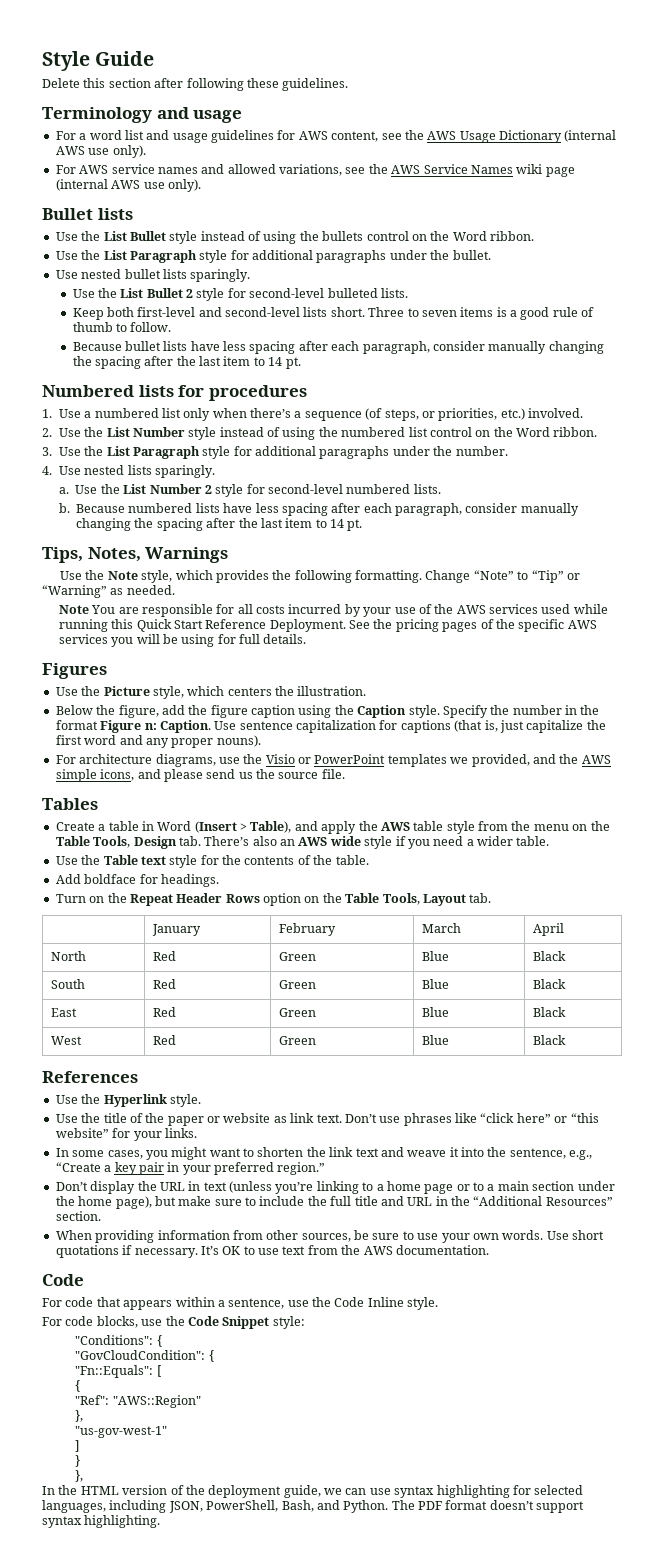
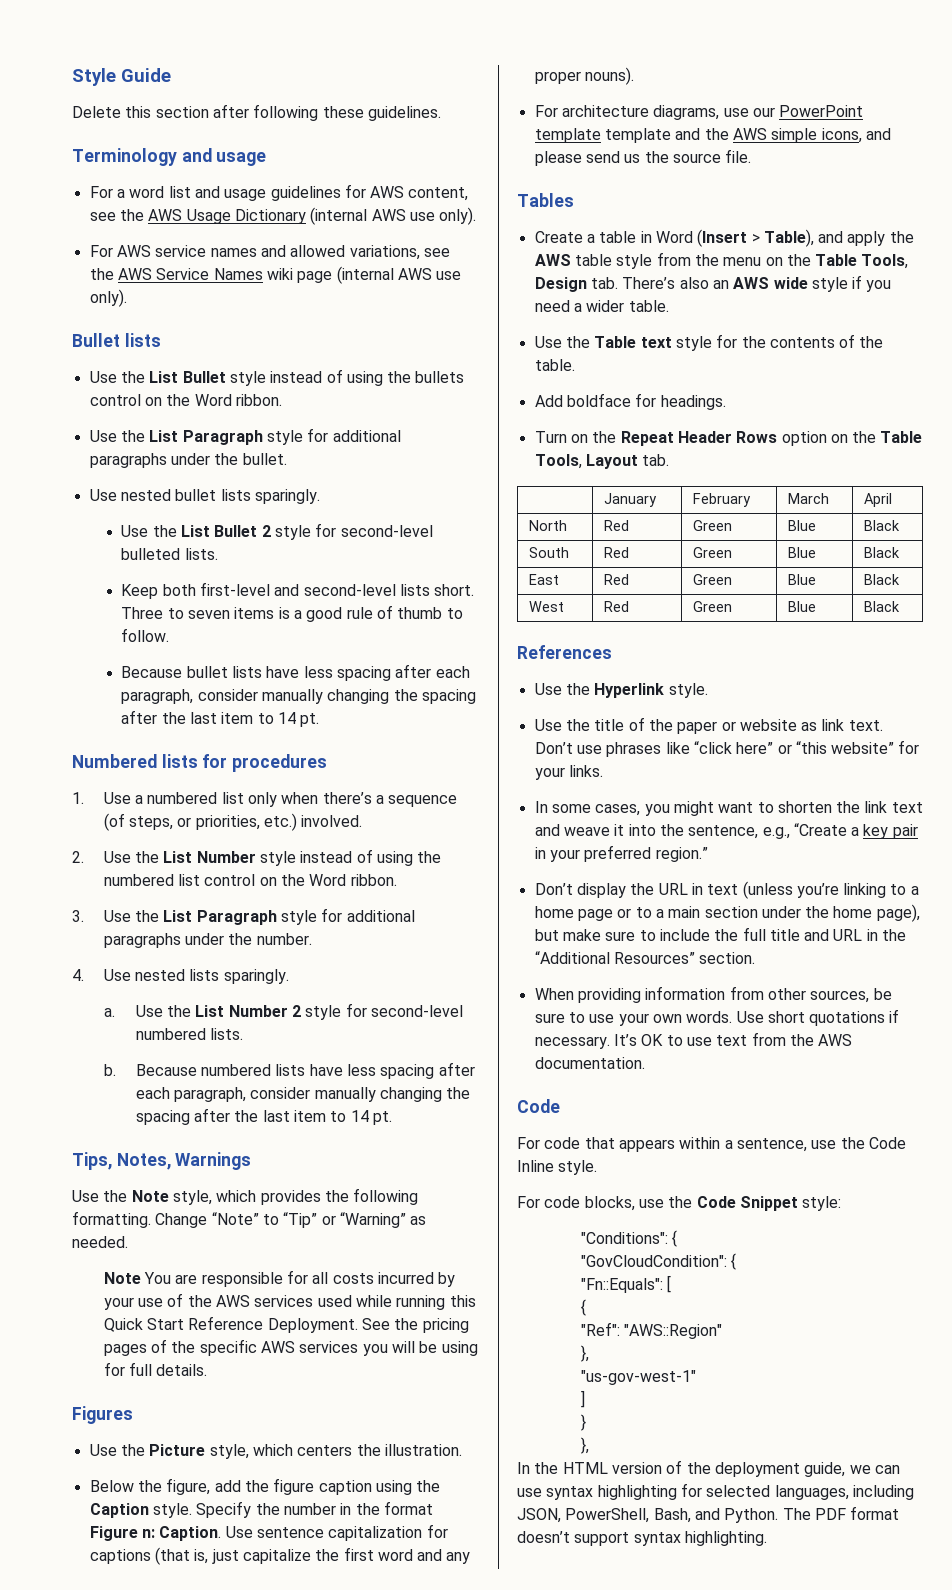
[243,754,530,767] the Visio or PowerPoint templates we provided, -> [752,105,864,117] [534,128,671,143] our PowerPoint template template

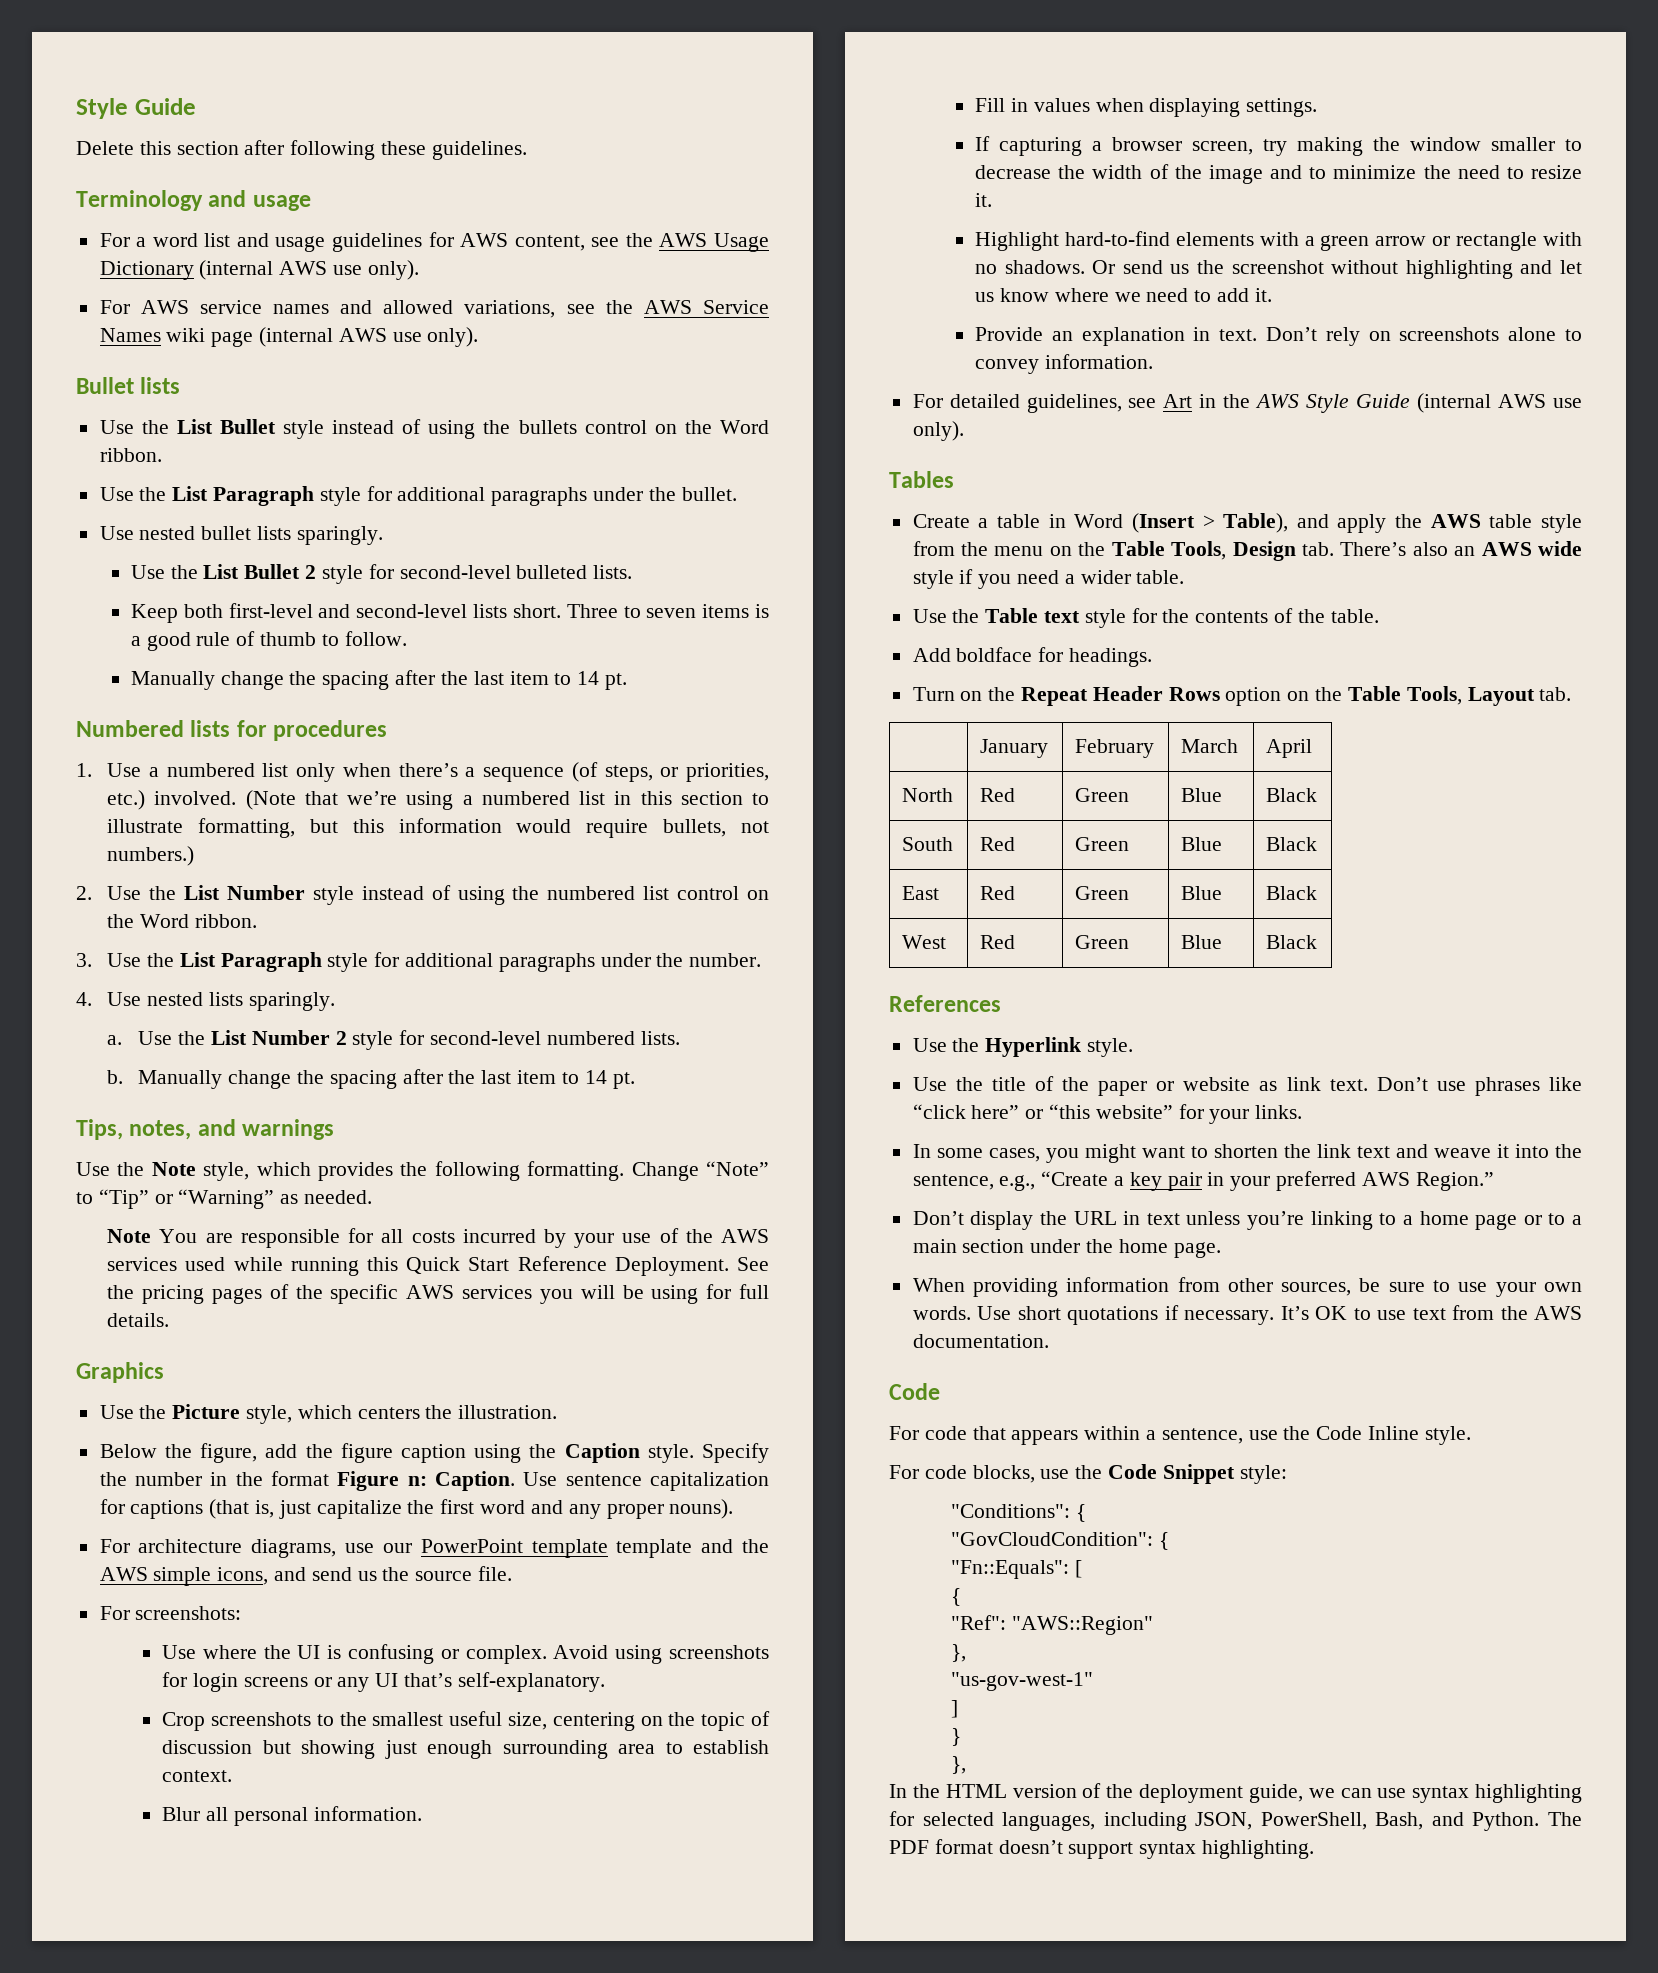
[121,664,470,681] [121,689,390,704] Because bullet lists have less spacing after each paragraph, consider manually changing -> [130,671,284,690] Manually change
(363, 821) none -> [245,790,769,810] [107,818,769,838] [107,846,195,866] (Note that we’re using a numbered list in this section to illustrate formatting, but this information would require bullets, not numbers.)
[135,1062,475,1079] [135,1087,442,1102] Because numbered lists have less spacing after each paragraph, consider manually changing -> [138,1070,292,1089] Manually change
[116,1152,252,1170] Notes, Warnings -> [129,1119,335,1140] notes, and warnings
[72,1406,133,1424] Figures -> [76,1362,164,1383] Graphics
[534,151,582,166] please -> (307, 1574) none
(752, 156) none -> [99,1606,242,1620] [162,1644,769,1664] [162,1672,605,1692] [162,1711,771,1731] [162,1740,769,1759] [162,1770,233,1782] [162,1806,422,1826] [975,98,1318,117] [975,136,1582,156] [975,164,1583,184] [975,193,993,207] [975,231,1583,251] [975,260,1582,279] [975,288,1272,302] [975,327,1582,346] [975,354,1153,374] [912,393,1582,413] [912,421,964,441] // For screenshots: // Use where the UI is confusing or complex. Avoid using screenshots for login screens or any UI that’s self-explanatory. // Crop screenshots to the smallest useful size, centering on the topic of discussion but showing just enough surrounding area to establish context. // Blur all personal information. // Fill in values when displaying settings. // If capturing a browser screen, try making the window smaller to decrease the width of the image and to minimize the need to resize it. // Highlight hard-to-find elements with a green arrow or rectangle with no shadows. Or send us the screenshot without highlighting and let us know where we need to add it. // Provide an explanation in text. Don’t rely on screenshots alone to convey information. // For detailed guidelines, see Art in the AWS Style Guide (internal AWS use only).
[655,847,708,862] region.” -> [1361,1172,1494,1191] AWS Region.”
[742,881,793,899] (unless -> [1186,1211,1241,1225] unless
[876,904,920,922] [534,927,907,941] [534,951,756,964] page), but make sure to include the full title and URL in the “Additional Resources” section. -> [1173,1242,1221,1258] page.

